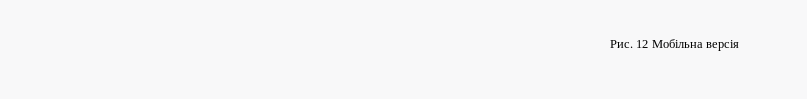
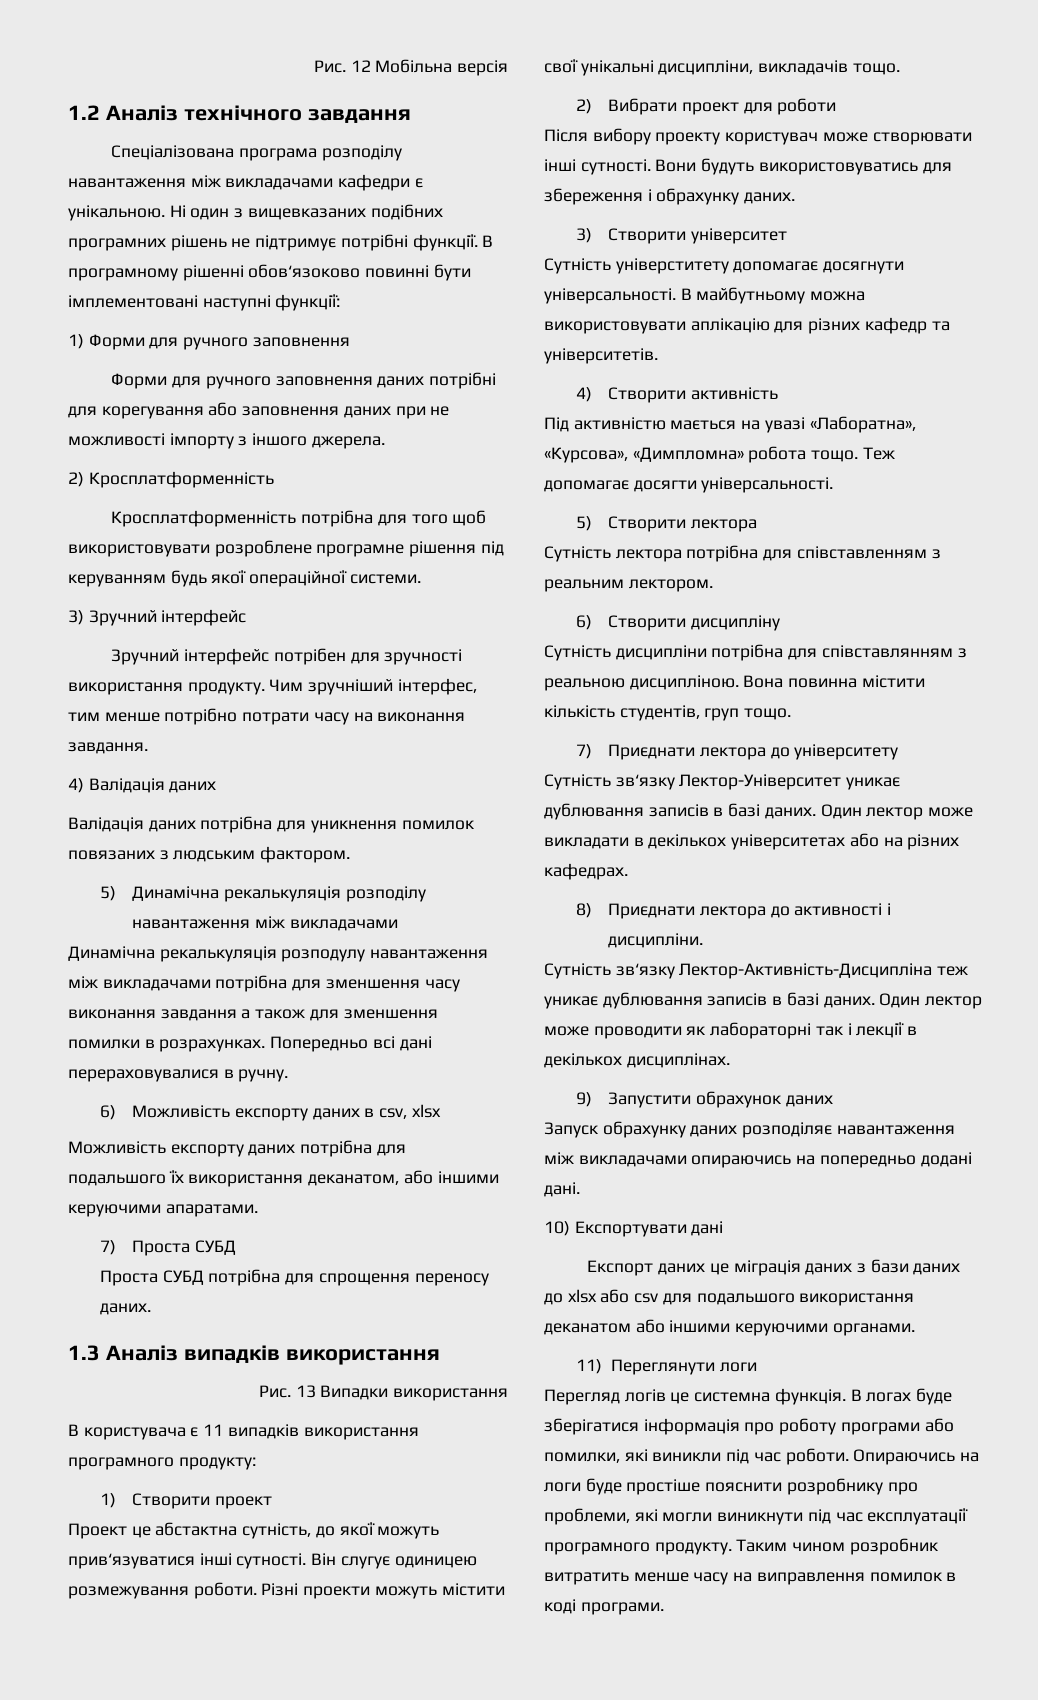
(739, 45) none -> [68,105,411,123] [111,145,402,161] [68,174,423,191] [68,204,443,221] [68,234,494,251] [68,264,471,281] [68,294,341,311] [68,334,350,350] [111,372,496,389] [68,402,450,419] [68,433,385,449] [68,471,274,488] [111,510,487,527] [68,540,504,557] [68,570,421,587] [68,609,247,626] [111,648,463,665] [68,678,477,695] [68,708,466,725] [68,742,148,754] [68,778,217,793] [68,816,475,833] [68,846,351,863] [100,886,426,902] [132,916,398,931] [68,946,489,962] [68,975,460,992] [68,1009,438,1021] [68,1036,432,1052] [68,1069,289,1082] [100,1104,441,1121] [68,1140,406,1157] [68,1170,499,1187] [68,1204,258,1217] [100,1240,236,1256] [100,1269,489,1286] [100,1303,152,1315] [68,1345,440,1365] [258,1385,508,1401] [68,1424,419,1440] [68,1457,256,1470] [100,1493,272,1509] [68,1522,440,1539] [68,1553,477,1569] [68,1582,505,1599] [544,59,900,76] [576,98,837,115] [544,128,972,145] [544,158,952,175] [544,188,796,205] [576,228,787,244] [544,258,905,274] [544,287,866,304] [544,317,950,334] [544,348,658,364] [576,387,778,403] [544,416,916,433] [544,446,895,463] [544,477,834,493] [576,516,757,532] [544,545,941,562] [544,579,713,592] [576,615,780,631] [544,644,967,661] [544,675,925,691] [544,705,792,721] [576,744,899,760] [544,774,901,790] [544,803,974,820] [544,833,960,850] [544,863,628,880] [576,903,891,919] [608,933,704,948] [544,963,969,979] [544,992,983,1009] [544,1022,918,1039] [544,1053,730,1068] [576,1091,833,1108] [544,1121,955,1138] [544,1152,972,1168] [544,1182,580,1197] [544,1221,724,1237] [587,1259,961,1276] [544,1289,915,1306] [544,1319,915,1336] [576,1359,757,1375] [544,1388,953,1405] [544,1418,954,1435] [544,1448,980,1465] [544,1478,918,1495] [544,1508,969,1525] [544,1538,939,1555] [544,1572,957,1585] [544,1599,664,1615] // 1.2 Аналіз технічного завдання // Спеціалізована програма розподілу навантаження між викладачами кафедри є унікальною. Ні один з вищевказаних подібних програмних рішень не підтримує потрібні функції. В програмному рішенні обов‘язоково повинні бути імплементовані наступні функції: // 1) Форми для ручного заповнення // Форми для ручного заповнення даних потрібні для корегування або заповнення даних при не можливості імпорту з іншого джерела. // 2) Кросплатформенність // Кросплатформенність потрібна для того щоб використовувати розроблене програмне рішення під керуванням будь якої операційної системи. // 3) Зручний інтерфейс // Зручний інтерфейс потрібен для зручності використання продукту. Чим зручніший інтерфес, тим менше потрібно потрати часу на виконання завдання. // 4) Валідація даних // Валідація даних потрібна для уникнення помилок повязаних з людським фактором. // 5) Динамічна рекалькуляція розподілу навантаження між викладачами // Динамічна рекалькуляція розподулу навантаження між викладачами потрібна для зменшення часу виконання завдання а також для зменшення помилки в розрахунках. Попередньо всі дані перераховувалися в ручну. // 6) Можливість експорту даних в csv, xlsx // Можливість експорту даних потрібна для подальшого їх використання деканатом, або іншими керуючими апаратами. // 7) Проста СУБД // Проста СУБД потрібна для спрощення переносу даних. // 1.3 Аналіз випадків використання // Рис. 13 Випадки використання // В користувача є 11 випадків використання програмного продукту: // 1) Створити проект // Проект це абстактна сутність, до якої можуть прив‘язуватися інші сутності. Він слугує одиницею розмежування роботи. Різні проекти можуть містити свої унікальні дисципліни, викладачів тощо. // 2) Вибрати проект для роботи // Після вибору проекту користувач може створювати інші сутності. Вони будуть використовуватись для збереження і обрахунку даних. // 3) Створити університет // Сутність універститету допомагає досягнути універсальності. В майбутньому можна використовувати аплікацію для різних кафедр та університетів. // 4) Створити активність // Під активністю мається на увазі «Лаборатна», «Курсова», «Димпломна» робота тощо. Теж допомагає досягти універсальності. // 5) Створити лектора // Сутність лектора потрібна для співставленням з реальним лектором. // 6) Створити дисципліну // Сутність дисципліни потрібна для співставлянням з реальною дисципліною. Вона повинна містити кількість студентів, груп тощо. // 7) Приєднати лектора до університету // Сутність зв‘язку Лектор-Університет уникає дублювання записів в базі даних. Один лектор може викладати в декількох університетах або на різних кафедрах. // 8) Приєднати лектора до активності і дисципліни. // Сутність зв‘язку Лектор-Активність-Дисципліна теж уникає дублювання записів в базі даних. Один лектор може проводити як лабораторні так і лекції в декількох дисциплінах. // 9) Запустити обрахунок даних // Запуск обрахунку даних розподіляє навантаження між викладачами опираючись на попередньо додані дані. // 10) Експортувати дані // Експорт даних це міграція даних з бази даних до xlsx або csv для подальшого використання деканатом або іншими керуючими органами. // 11) Переглянути логи // Перегляд логів це системна функція. В логах буде зберігатися інформація про роботу програми або помилки, які виникли під час роботи. Опираючись на логи буде простіше пояснити розробнику про проблеми, які могли виникнути під час експлуатації програмного продукту. Таким чином розробник витратить менше часу на виправлення помилок в коді програми.

